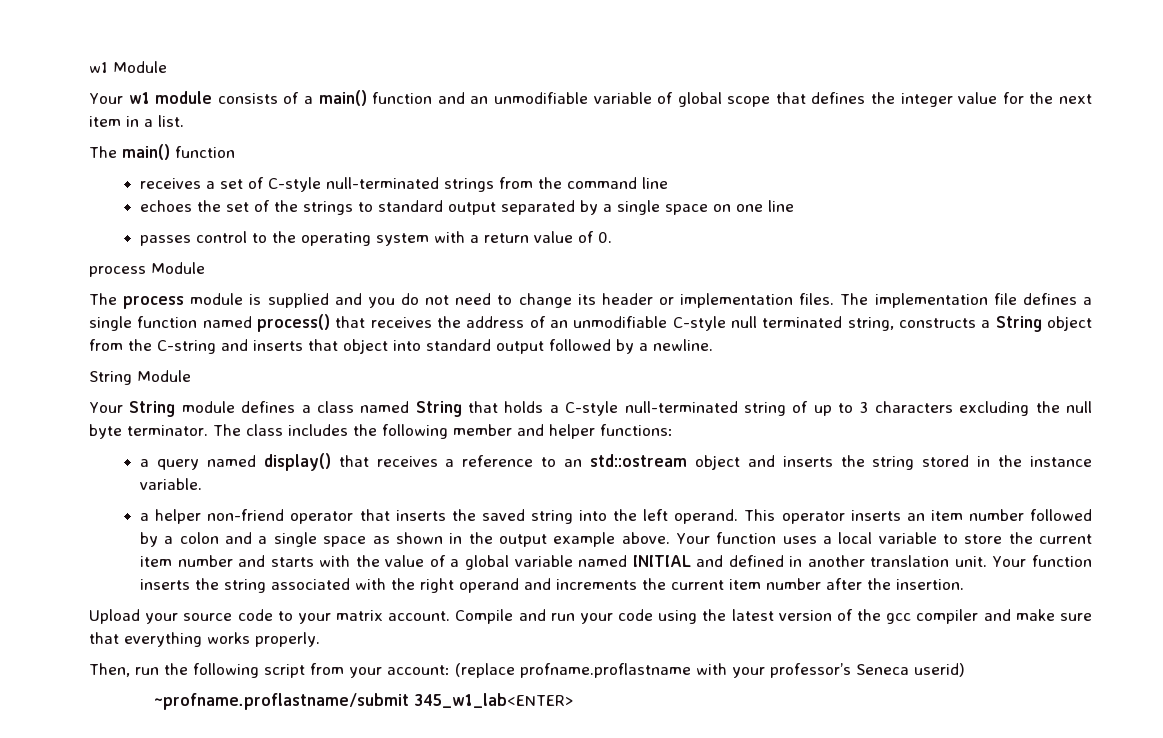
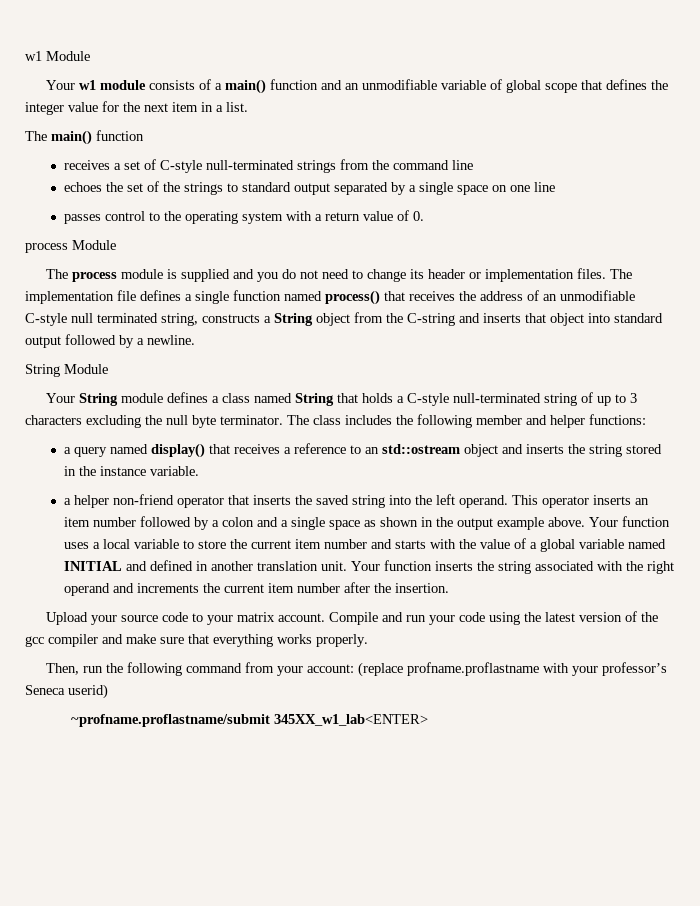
[264,664,305,678] script -> [185,663,242,673] command
[413,693,573,708] 345_w1_lab<ENTER> -> [273,714,428,726] 345XX_w1_lab<ENTER>

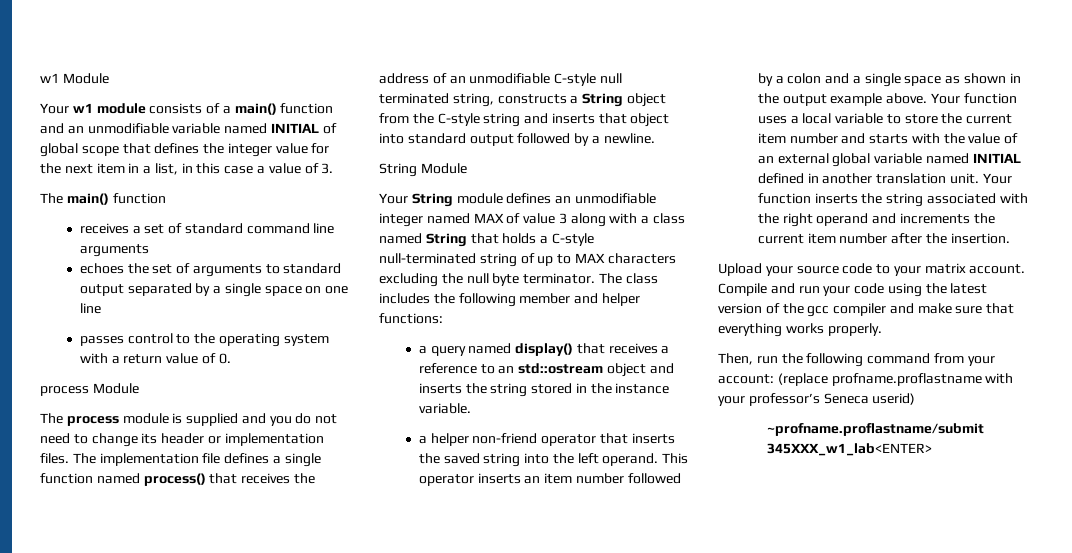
(486, 85) none -> [224,123,319,134] named INITIAL
[226,102,248,112] list. -> [154,163,334,175] list, in this case a value of 3.
[159,159,389,173] C-style null-terminated strings from the -> [184,223,243,234] standard
(473, 165) none -> [79,244,149,257] arguments
[162,182,223,195] the strings -> [192,264,262,277] arguments
[407,313,455,326] C-string -> [437,113,521,127] C-style string
(208, 397) none -> [555,193,656,204] [379,213,638,227] an unmodifiable integer named MAX of value 3 along with
[629,393,637,403] 3 -> [574,253,605,263] MAX
[529,542,537,549] a -> [757,153,829,164] an external
[125,561,147,571] and -> (1021, 158) none
[273,714,428,726] 345XX_w1_lab<ENTER> -> [766,443,932,456] 345XXX_w1_lab<ENTER>

